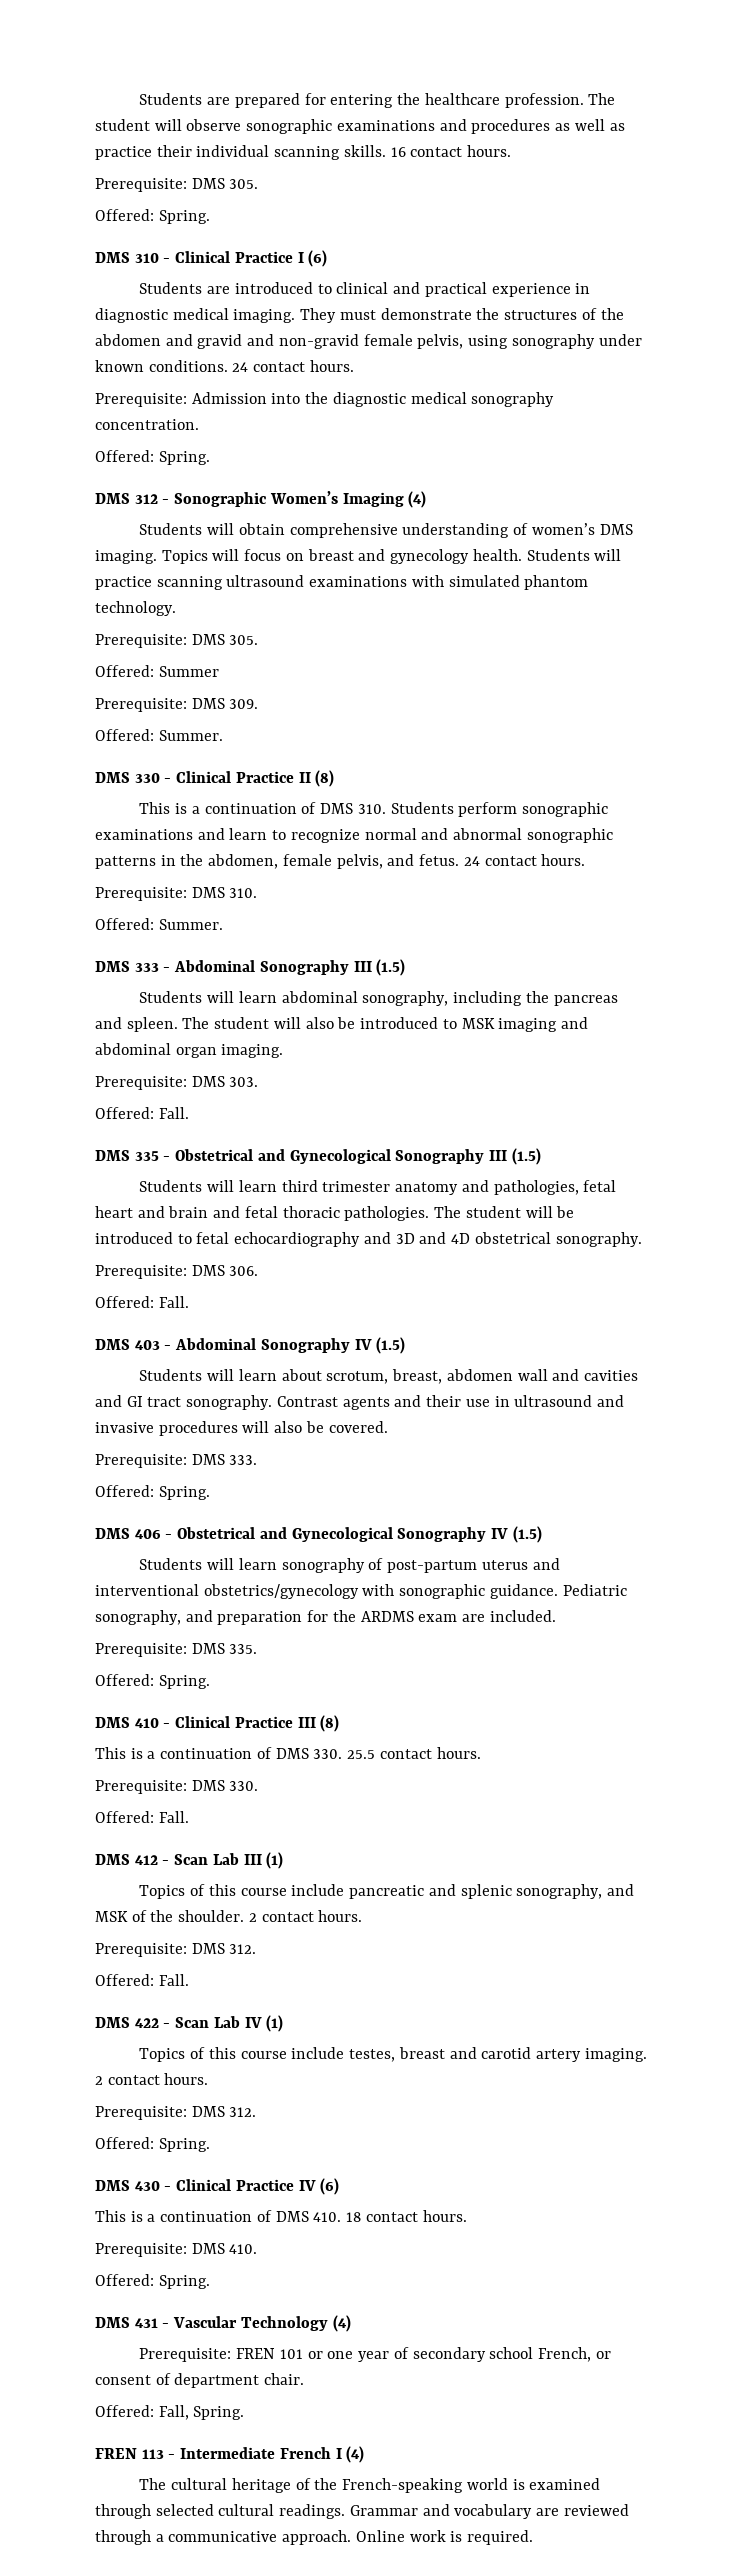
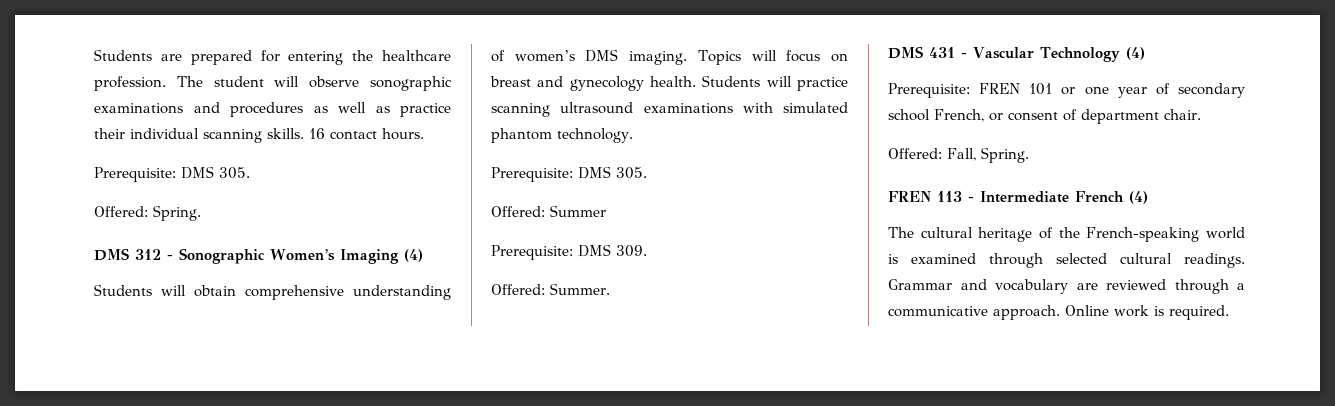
[95,250,328,267] [139,282,591,297] [95,308,624,323] [95,334,642,349] [95,360,354,372] [95,392,555,407] [95,419,199,430] [95,450,210,465] // DMS 310 - Clinical Practice I (6) // Students are introduced to clinical and practical experience in diagnostic medical imaging. They must demonstrate the structures of the abdomen and gravid and non-gravid female pelvis, using sonography under known conditions. 24 contact hours. // Prerequisite: Admission into the diagnostic medical sonography concentration. // Offered: Spring. -> (201, 213) none
[95,770,335,787] [139,802,608,817] [95,828,613,843] [95,854,586,869] [95,887,258,901] [95,918,223,930] [95,959,406,976] [139,991,618,1006] [95,1017,588,1032] [95,1043,284,1058] [95,1076,259,1090] [95,1107,189,1119] [95,1148,541,1165] [139,1180,617,1195] [95,1206,575,1221] [95,1232,642,1247] [95,1265,259,1279] [95,1296,189,1308] [95,1337,406,1354] [139,1369,638,1384] [95,1395,624,1410] [95,1421,388,1436] [95,1454,258,1468] [95,1485,210,1500] [95,1526,542,1543] [139,1558,560,1573] [95,1584,627,1599] [95,1610,556,1625] [95,1643,258,1657] [95,1674,210,1689] [95,1715,340,1732] [95,1747,481,1759] [95,1780,259,1794] [95,1811,189,1823] [95,1852,284,1869] [139,1884,634,1899] [95,1910,363,1922] [95,1943,257,1957] [95,1974,189,1986] [95,2015,284,2032] [139,2047,647,2062] [95,2073,209,2085] [95,2106,257,2120] [95,2137,210,2152] [95,2178,340,2195] [95,2210,467,2222] [95,2243,258,2257] [95,2274,210,2289] // DMS 330 - Clinical Practice II (8) // This is a continuation of DMS 310. Students perform sonographic examinations and learn to recognize normal and abnormal sonographic patterns in the abdomen, female pelvis, and fetus. 24 contact hours. // Prerequisite: DMS 310. // Offered: Summer. // DMS 333 - Abdominal Sonography III (1.5) // Students will learn abdominal sonography, including the pancreas and spleen. The student will also be introduced to MSK imaging and abdominal organ imaging. // Prerequisite: DMS 303. // Offered: Fall. // DMS 335 - Obstetrical and Gynecological Sonography III (1.5) // Students will learn third trimester anatomy and pathologies, fetal heart and brain and fetal thoracic pathologies. The student will be introduced to fetal echocardiography and 3D and 4D obstetrical sonography. // Prerequisite: DMS 306. // Offered: Fall. // DMS 403 - Abdominal Sonography IV (1.5) // Students will learn about scrotum, breast, abdomen wall and cavities and GI tract sonography. Contrast agents and their use in ultrasound and invasive procedures will also be covered. // Prerequisite: DMS 333. // Offered: Spring. // DMS 406 - Obstetrical and Gynecological Sonography IV (1.5) // Students will learn sonography of post-partum uterus and interventional obstetrics/gynecology with sonographic guidance. Pediatric sonography, and preparation for the ARDMS exam are included. // Prerequisite: DMS 335. // Offered: Spring. // DMS 410 - Clinical Practice III (8) // This is a continuation of DMS 330. 25.5 contact hours. // Prerequisite: DMS 330. // Offered: Fall. // DMS 412 - Scan Lab III (1) // Topics of this course include pancreatic and splenic sonography, and MSK of the shoulder. 2 contact hours. // Prerequisite: DMS 312. // Offered: Fall. // DMS 422 - Scan Lab IV (1) // Topics of this course include testes, breast and carotid artery imaging. 2 contact hours. // Prerequisite: DMS 312. // Offered: Spring. // DMS 430 - Clinical Practice IV (6) // This is a continuation of DMS 410. 18 contact hours. // Prerequisite: DMS 410. // Offered: Spring. -> (610, 289) none
[335,2448,342,2459] I -> (1124, 196) none

